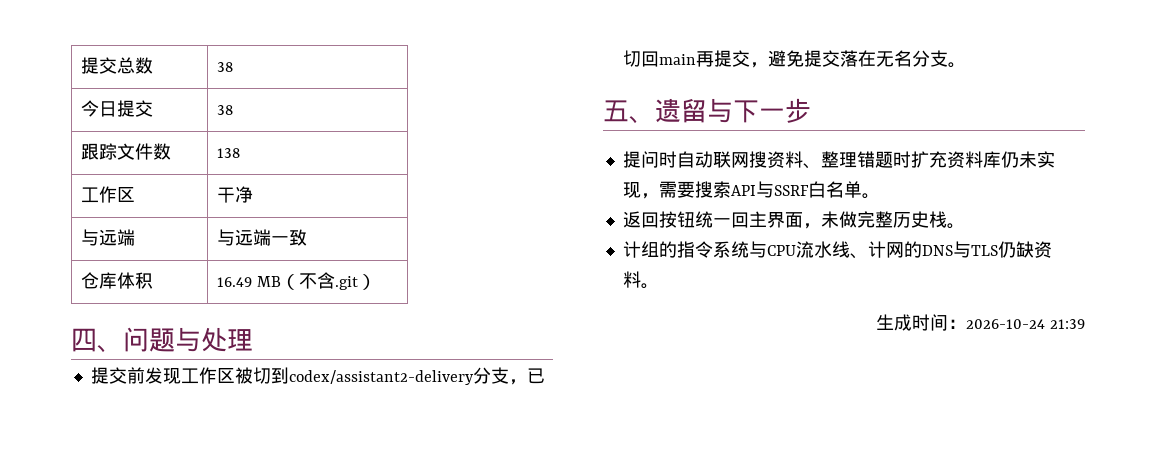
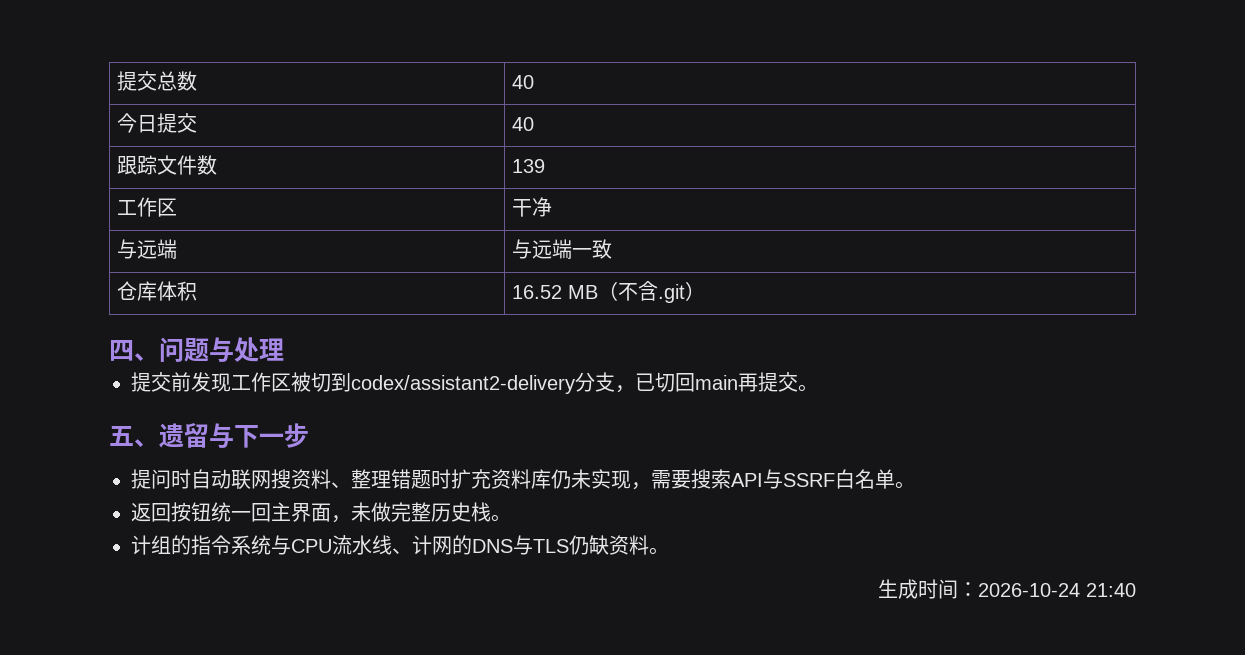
[217,62,234,72] 38 -> [512,75,535,89] 40
[217,105,234,115] 38 -> [512,117,535,131] 40
[217,148,241,158] 138 -> [512,159,546,173] 139
[217,277,253,287] 16.49 -> [512,285,563,299] 16.52
[749,50,948,68] ，避免提交落在无名分支 -> (798, 382) none
[1050,319,1085,329] 21:39 -> [1086,583,1136,597] 21:40

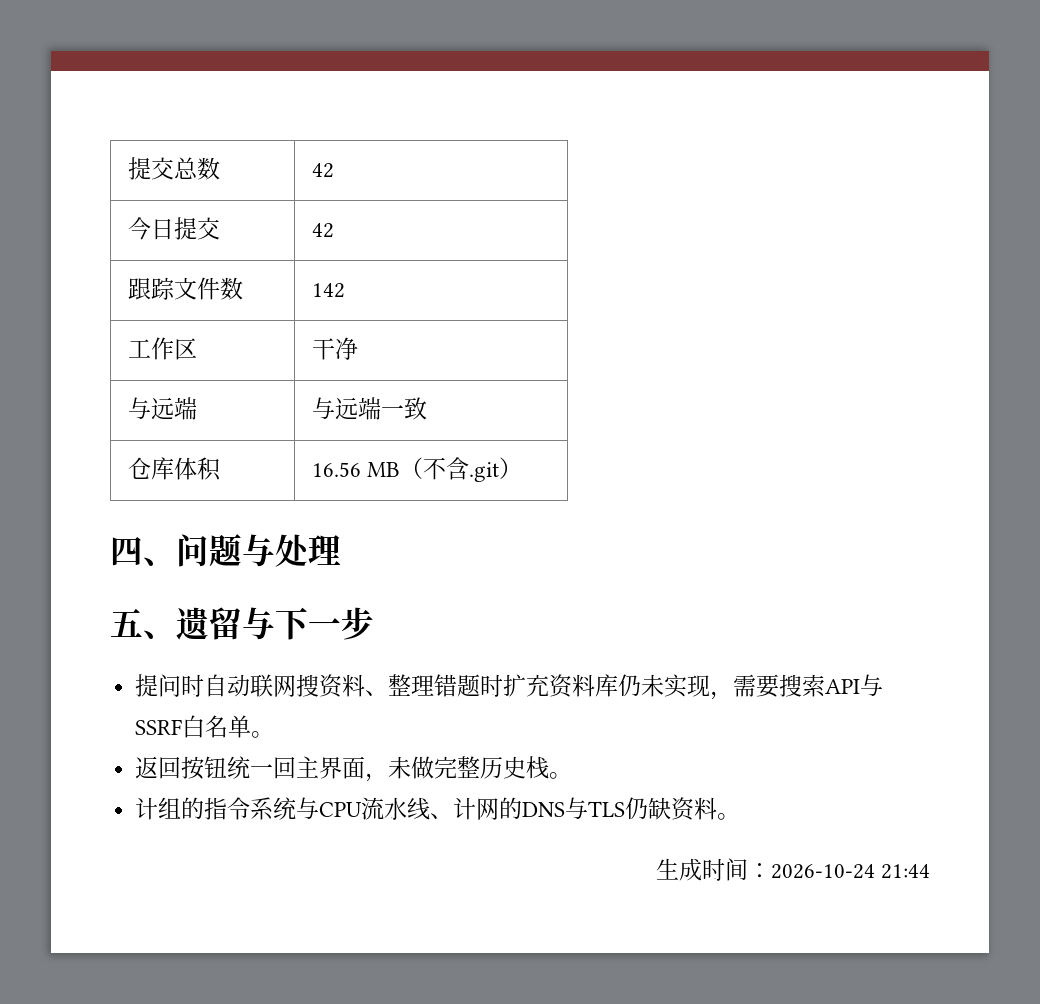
[512,75,535,89] 40 -> [312,163,335,178] 42
[512,117,535,131] 40 -> [312,223,335,238] 42
[512,159,546,173] 139 -> [312,283,346,298] 142
[512,285,563,299] 16.52 -> [312,462,362,477] 16.56
[131,372,818,394] // 提交前发现工作区被切到codex/assistant2-delivery分支，已切回main再提交。 -> (341, 550) none
[1086,583,1136,597] 21:40 -> [881,864,930,879] 21:44

